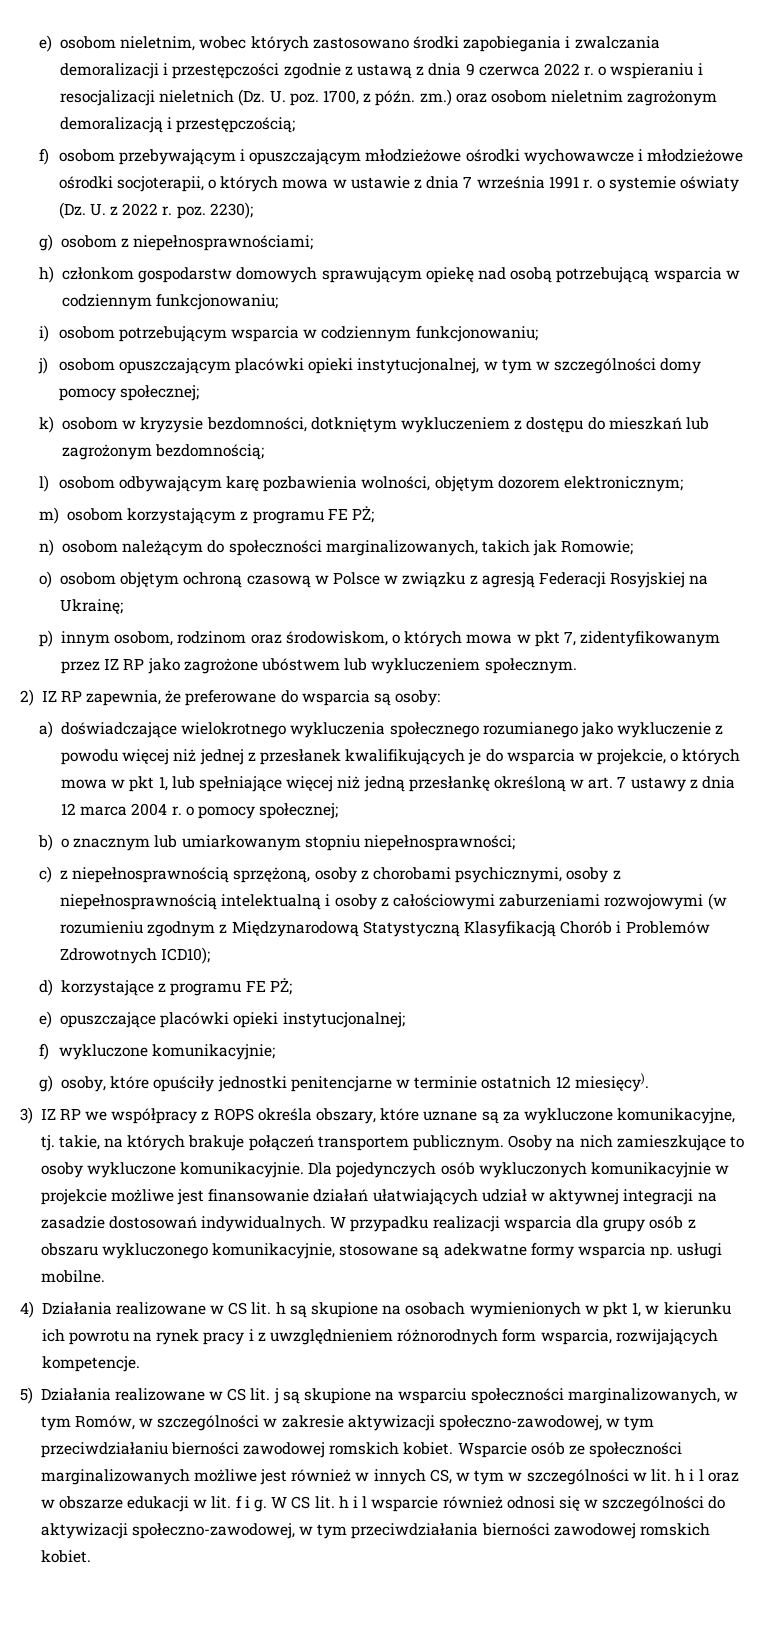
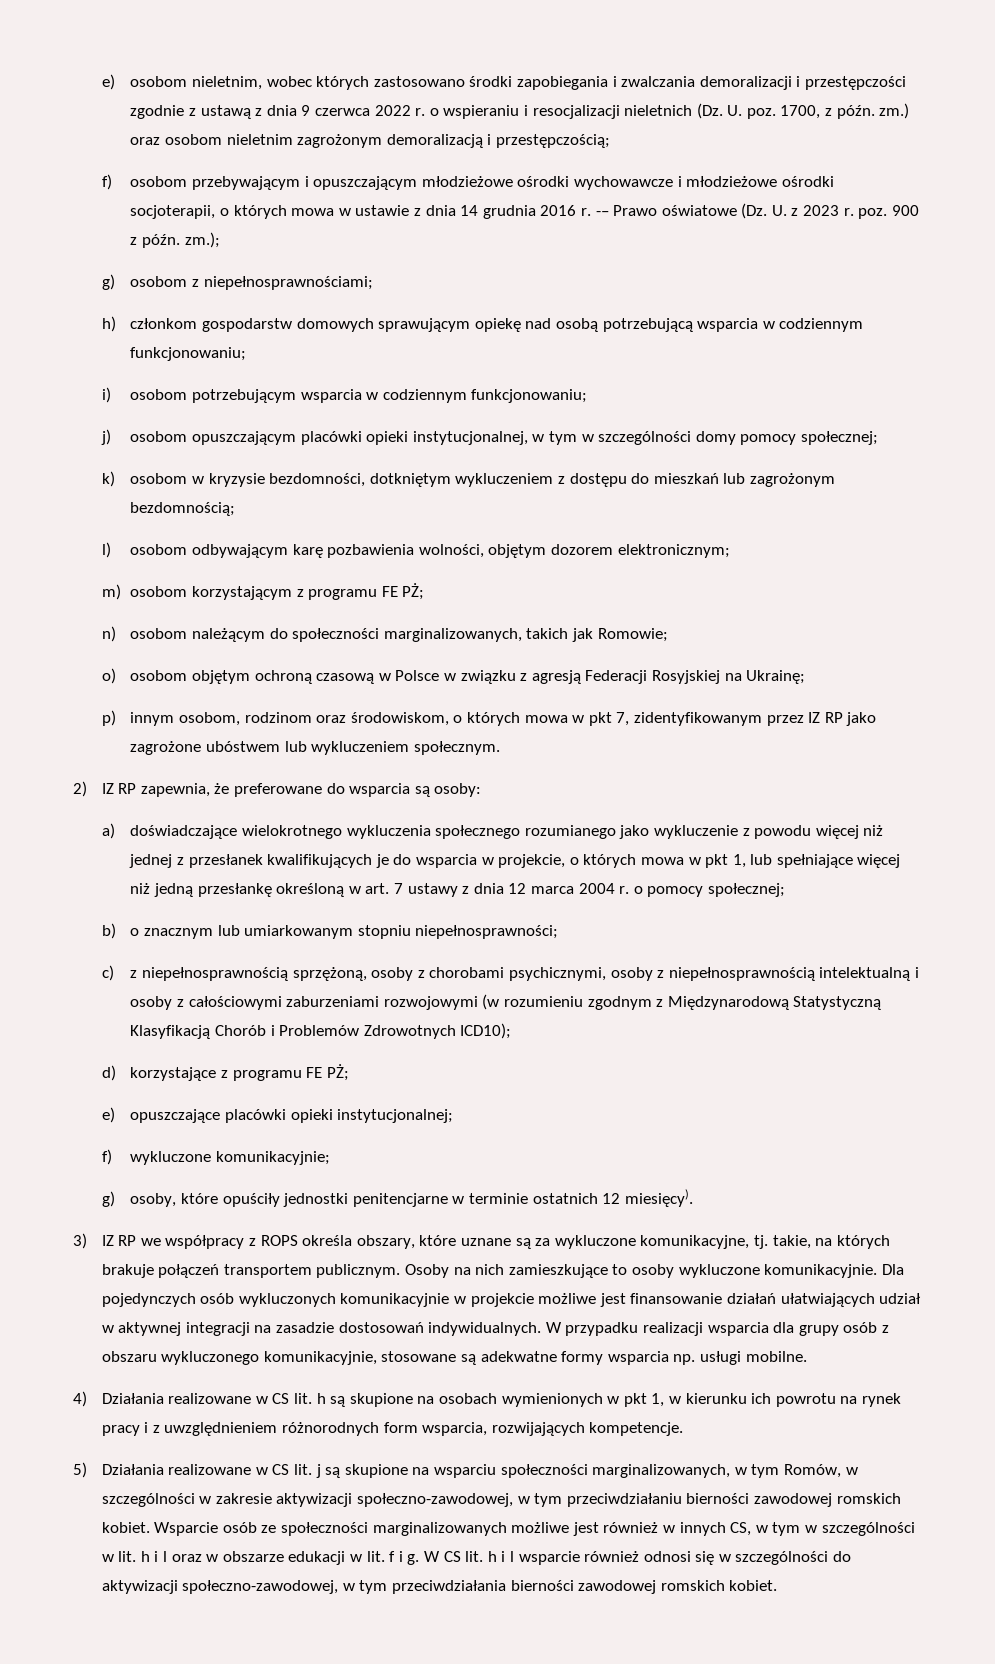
[463,176,740,192] 7 września 1991 r. o systemie oświaty -> [460,205,737,219] 14 grudnia 2016 r. -– Prawo oświatowe
[122,203,159,216] 2022 -> [803,205,840,216] 2023
[209,202,253,219] 2230); -> [891,205,919,216] [130,232,220,248] 900 z późn. zm.);

